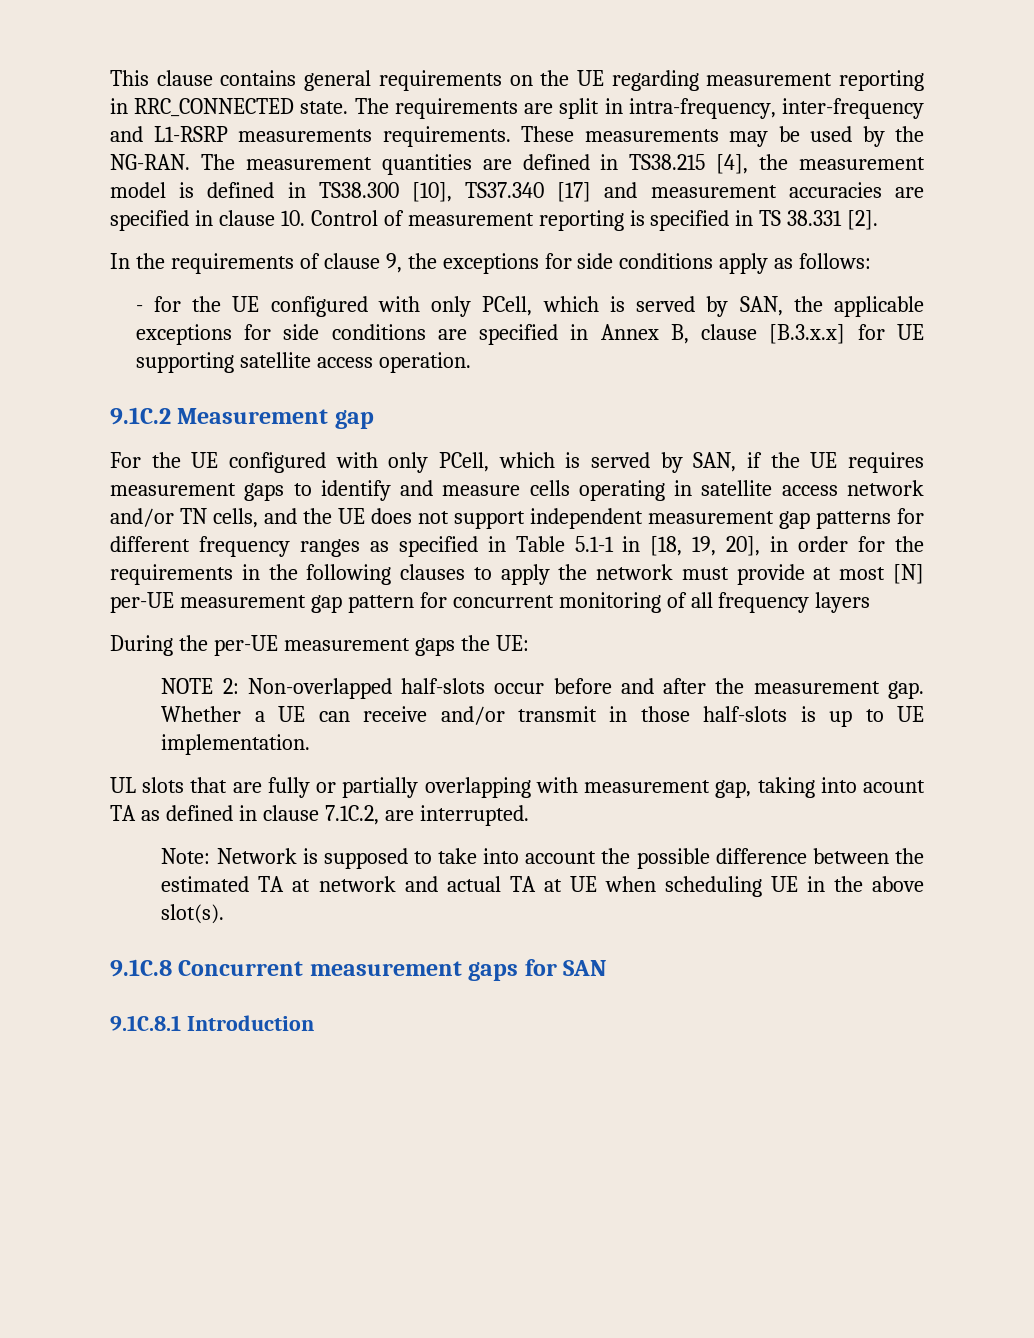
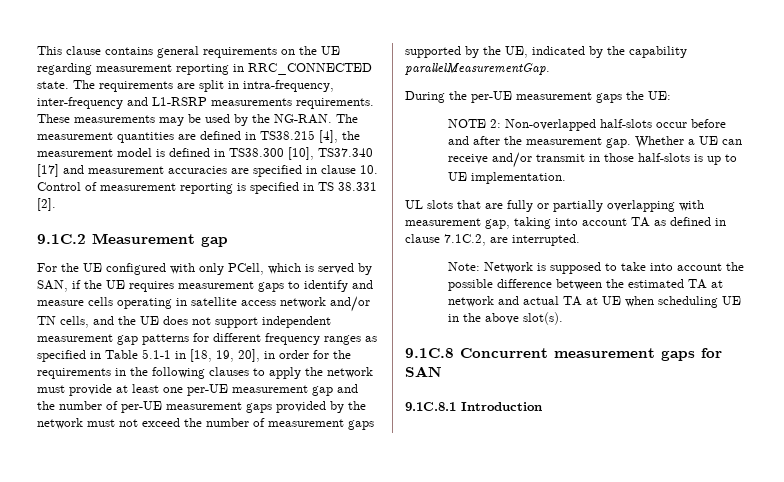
[110,253,872,274] [135,296,924,317] [135,324,925,345] [135,352,471,373] // In the requirements of clause 9, the exceptions for side conditions apply as follows: // - for the UE configured with only PCell, which is served by SAN, the applicable exceptions for side conditions are specified in Annex B, clause [B.3.x.x] for UE supporting satellite access operation. -> (56, 204) none
[839,564,924,584] most [N] -> [132,384,183,393] least one
[347,592,871,613] pattern for concurrent monitoring of all frequency layers -> [337,384,358,393] [37,401,366,413] [37,418,374,430] [405,46,687,58] [405,63,550,75] and the number of per-UE measurement gaps provided by the network must not exceed the number of measurement gaps supported by the UE, indicated by the capability parallelMeasurementGap.
[863,780,926,793] acount -> [582,218,627,226] account

